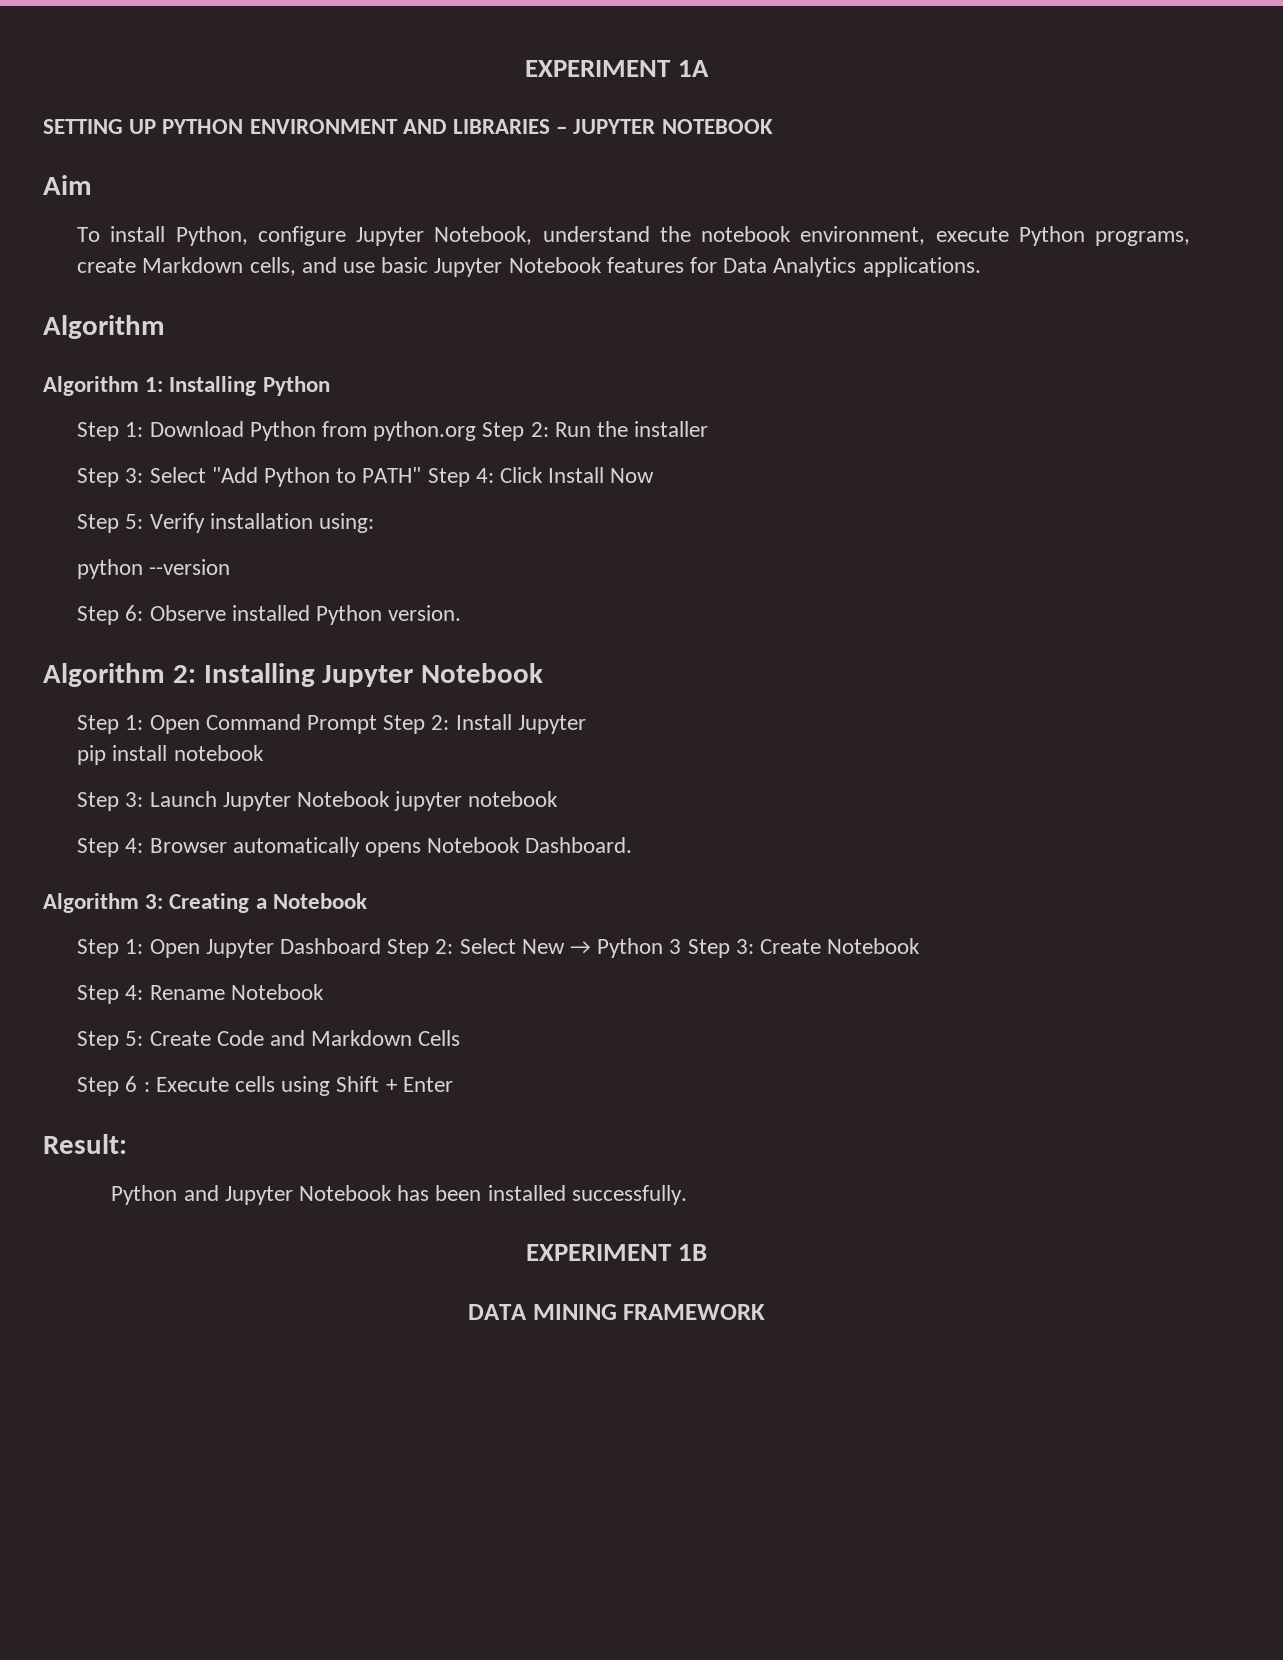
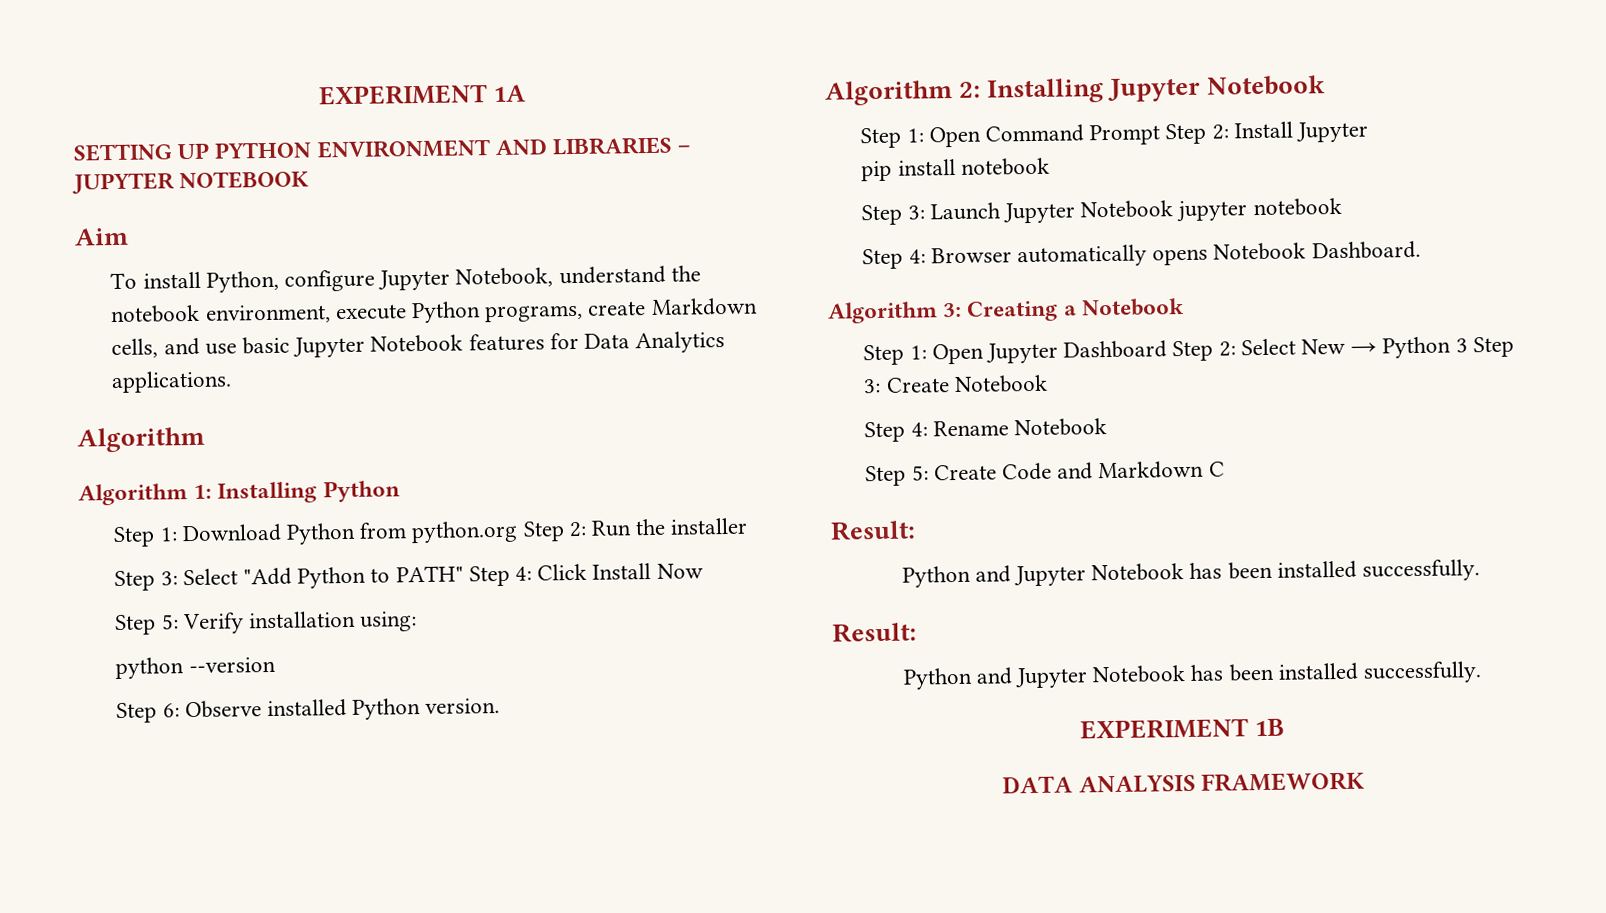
[418,1030,461,1046] [77,1076,453,1096] Cells // Step 6 : Execute cells using Shift + Enter -> [1208,461,1225,477] [830,520,916,541] [901,559,1481,588] C // Result: // Python and Jupyter Notebook has been installed successfully.
[532,1304,617,1320] MINING -> [1078,774,1196,794] ANALYSIS

